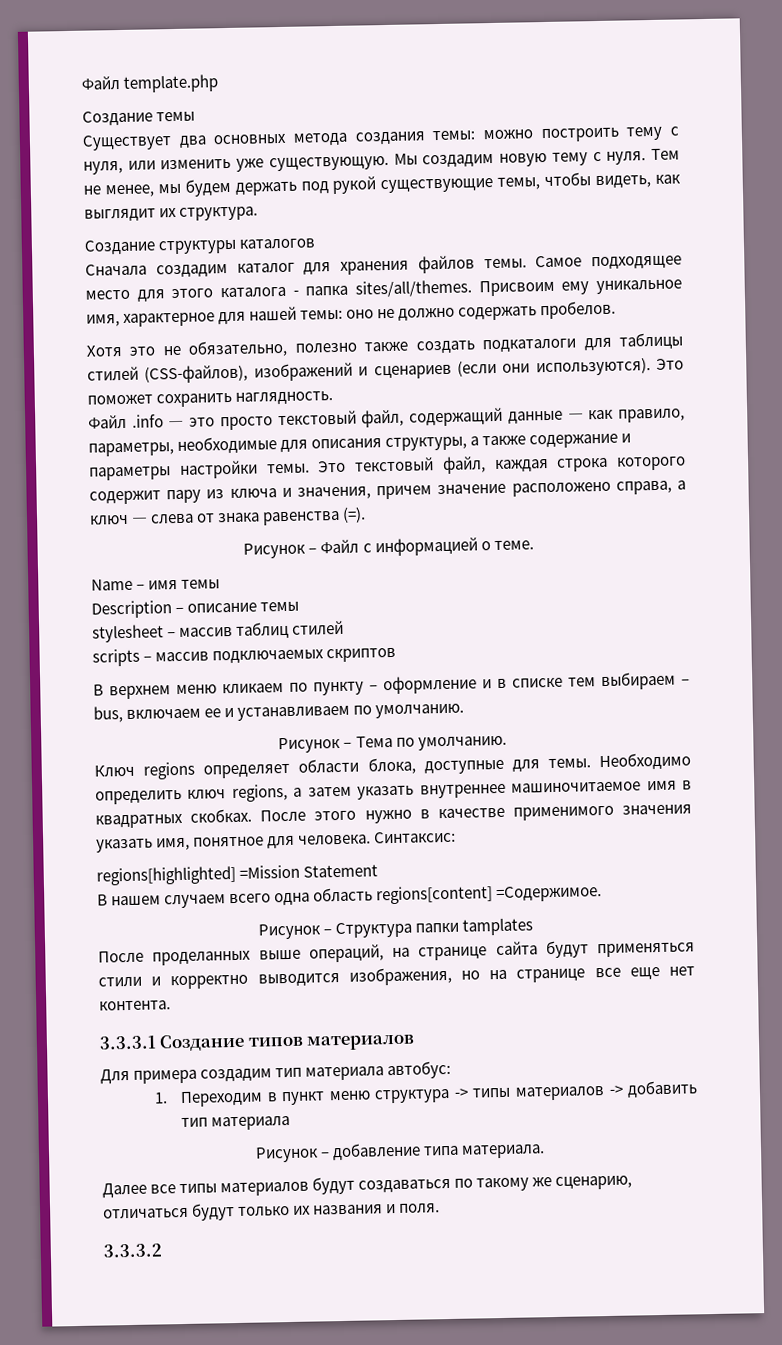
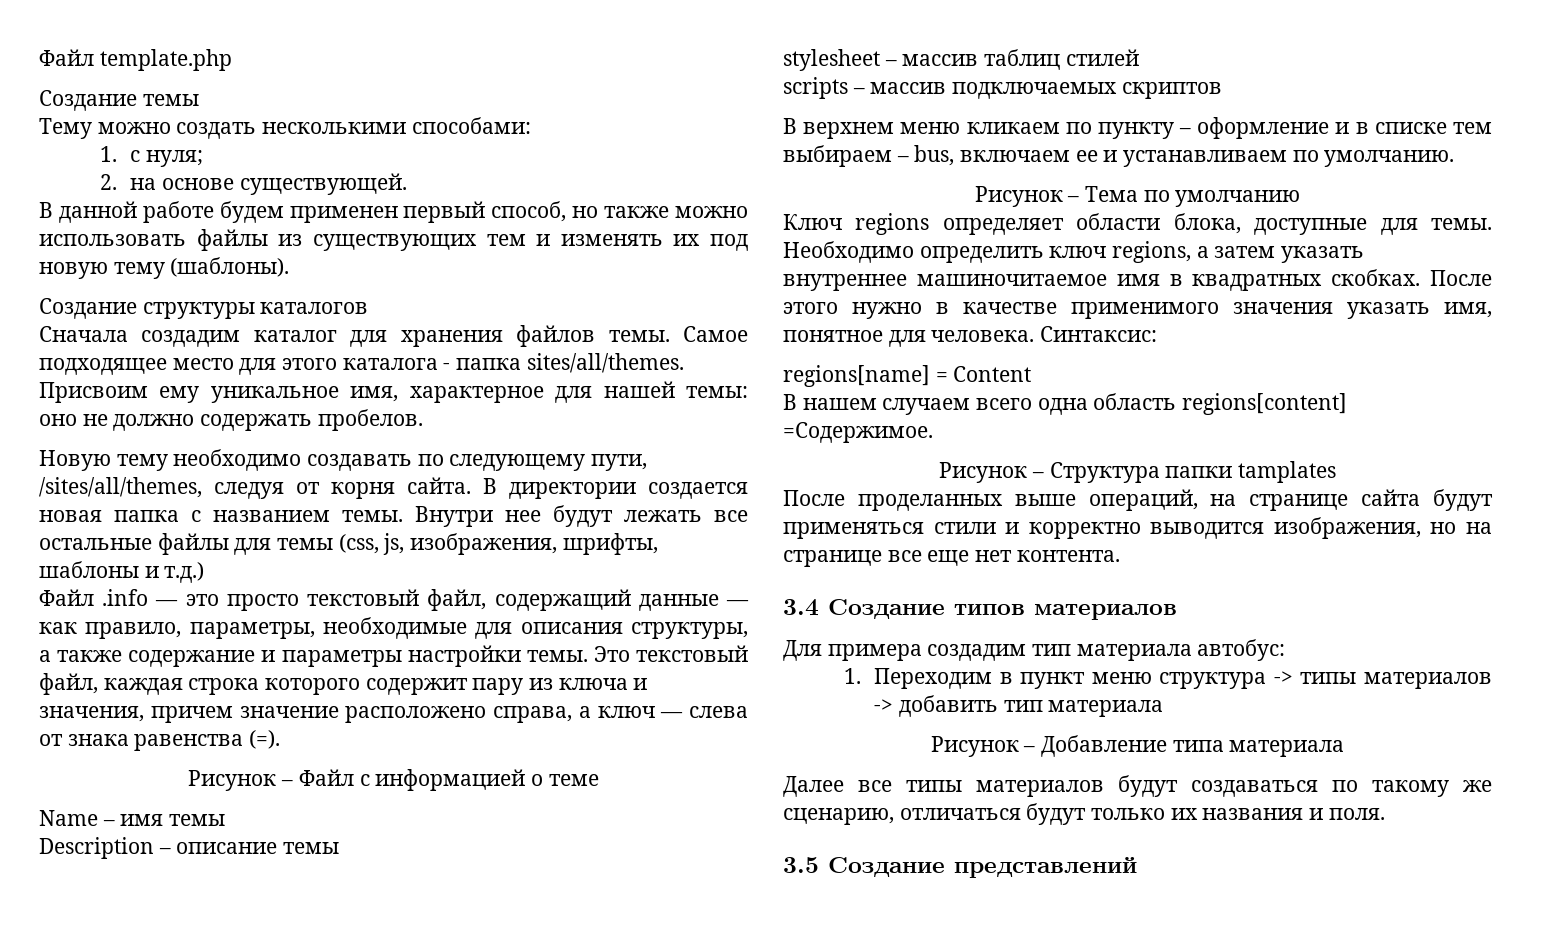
[82,126,679,151] [83,148,681,175] [83,172,681,198] [84,206,259,222] Существует два основных метода создания темы: можно построить тему с нуля, или изменить уже существующую. Мы создадим новую тему с нуля. Тем не менее, мы будем держать под рукой существующие темы, чтобы видеть, как выглядит их структура. -> [39,117,531,139] [99,146,204,167] [99,173,407,195] [39,201,749,223] [39,229,748,251] [39,257,290,279] Тему можно создать несколькими способами: // 1. с нуля; // 2. на основе существующей. // В данной работе будем применен первый способ, но также можно использовать файлы из существующих тем и изменять их под новую тему (шаблоны).
[86,332,684,358] [87,357,684,384] [87,391,334,408] Хотя это не обязательно, полезно также создать подкаталоги для таблицы стилей (CSS-файлов), изображений и сценариев (если они используются). Это поможет сохранить наглядность. -> [39,449,648,471] [39,477,748,499] [39,505,748,527] [39,533,658,555] [39,561,205,583] Новую тему необходимо создавать по следующему пути, /sites/all/themes, следуя от корня сайта. В директории создается новая папка с названием темы. Внутри нее будут лежать все остальные файлы для темы (css, js, изображения, шрифты, шаблоны и т.д.)
[493,540,534,551] теме. -> [548,774,599,786] теме
[417,735,507,751] умолчанию. -> [1175,190,1301,207] умолчанию
[96,864,379,886] regions[highlighted] =Mission Statement -> [783,365,1032,387] regions[name] = Content
[99,1035,157,1050] 3.3.3.1 -> [783,599,819,616] 3.4
[332,1142,546,1161] добавление типа материала. -> [1041,735,1345,757] Добавление типа материала
[103,1243,162,1258] 3.3.3.2 -> [783,857,1137,878] 3.5 Создание представлений

